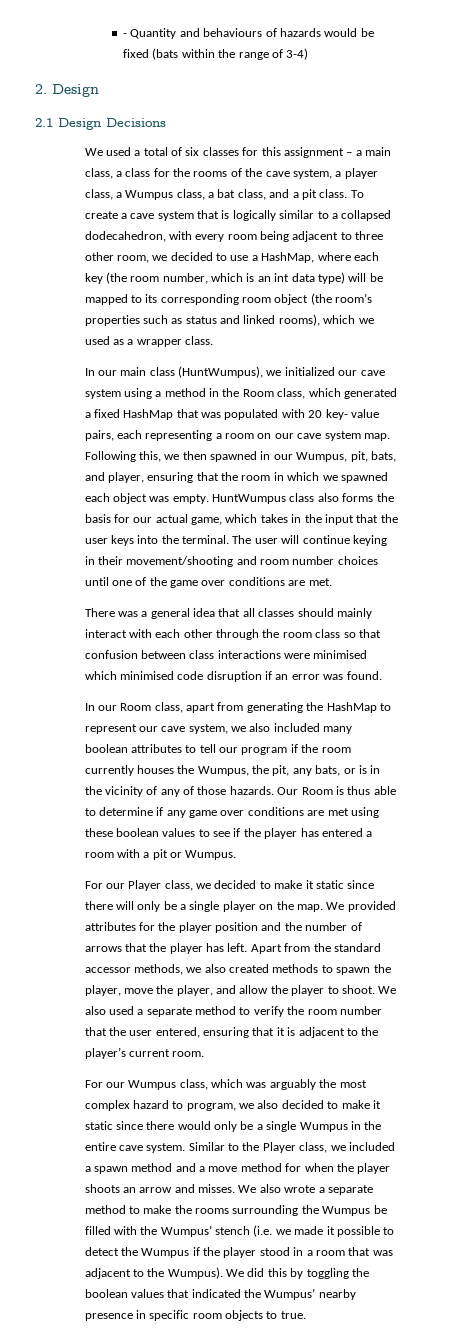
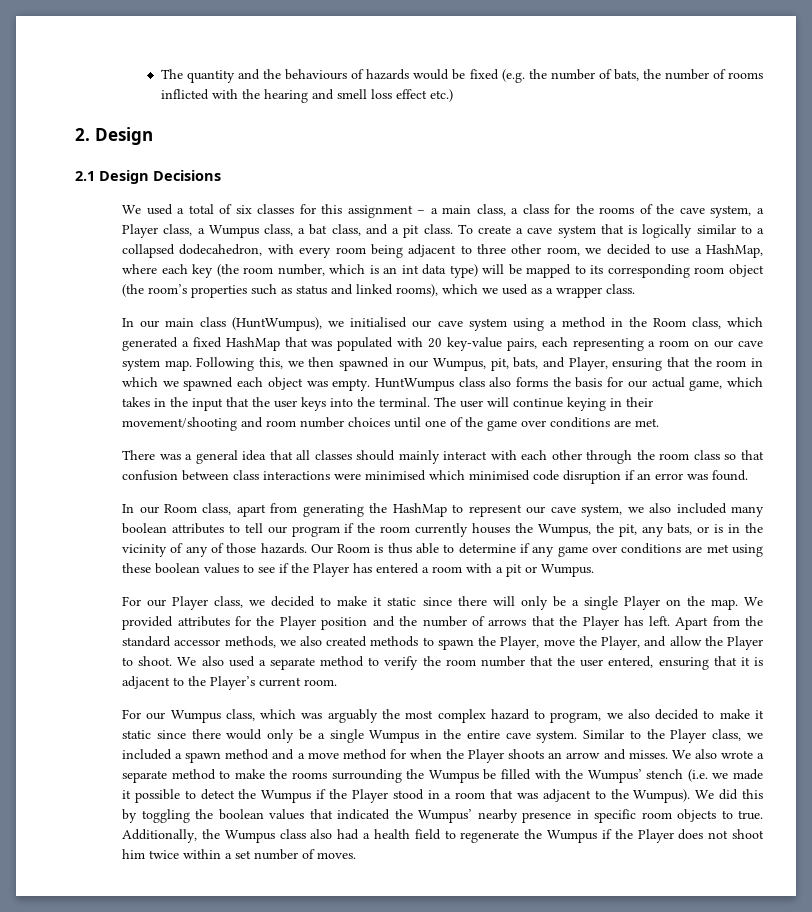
[123,28,200,39] - Quantity and -> [161,69,282,83] The quantity and the
[152,48,309,60] (bats within the range of 3-4) -> [501,69,763,83] [161,89,454,103] (e.g. the number of bats, the number of rooms inflicted with the hearing and smell loss effect etc.)
[344,168,378,179] player -> [122,224,159,238] Player
[284,367,335,376] initialized -> [350,317,408,328] initialised
[325,409,379,420] key- value -> [446,337,502,351] key-value
[107,472,144,483] player, -> [568,357,608,371] Player,
[264,828,298,839] player -> [313,563,350,577] Player
[222,901,256,912] player -> [623,596,660,610] Player
[178,922,212,933] player -> [279,616,316,630] Player
[169,943,203,954] player -> [582,616,619,630] Player
[84,985,121,996] player, -> [500,636,540,650] Player,
[176,985,213,996] player, -> [601,636,641,650] Player,
[291,985,325,996] player -> [727,636,764,650] Player
[84,1047,126,1059] player’s -> [210,676,256,690] Player’s
[357,1163,391,1174] player -> [468,749,505,763] Player
[223,1247,257,1258] player -> [351,789,388,803] Player
(306, 1315) none -> [122,829,764,843] [122,849,357,860] Additionally, the Wumpus class also had a health field to regenerate the Wumpus if the Player does not shoot him twice within a set number of moves.

